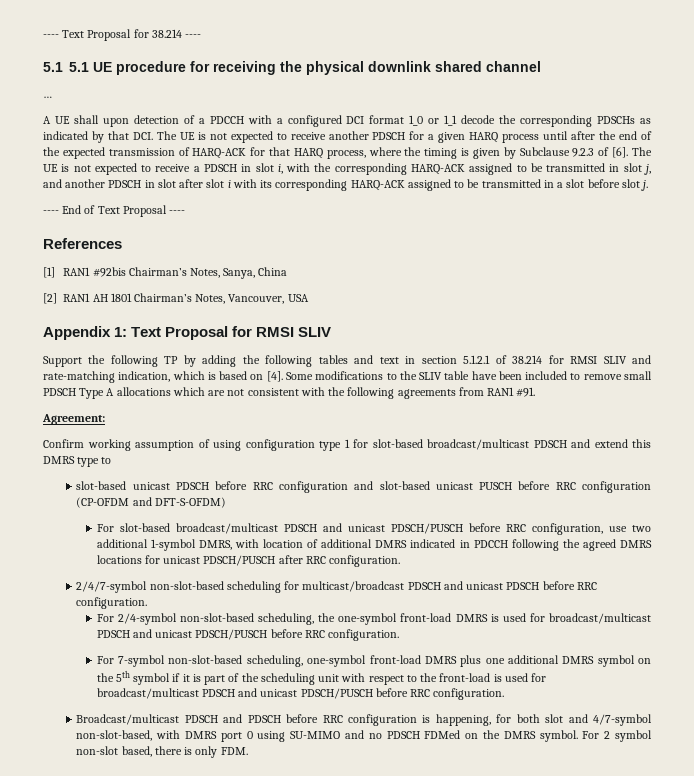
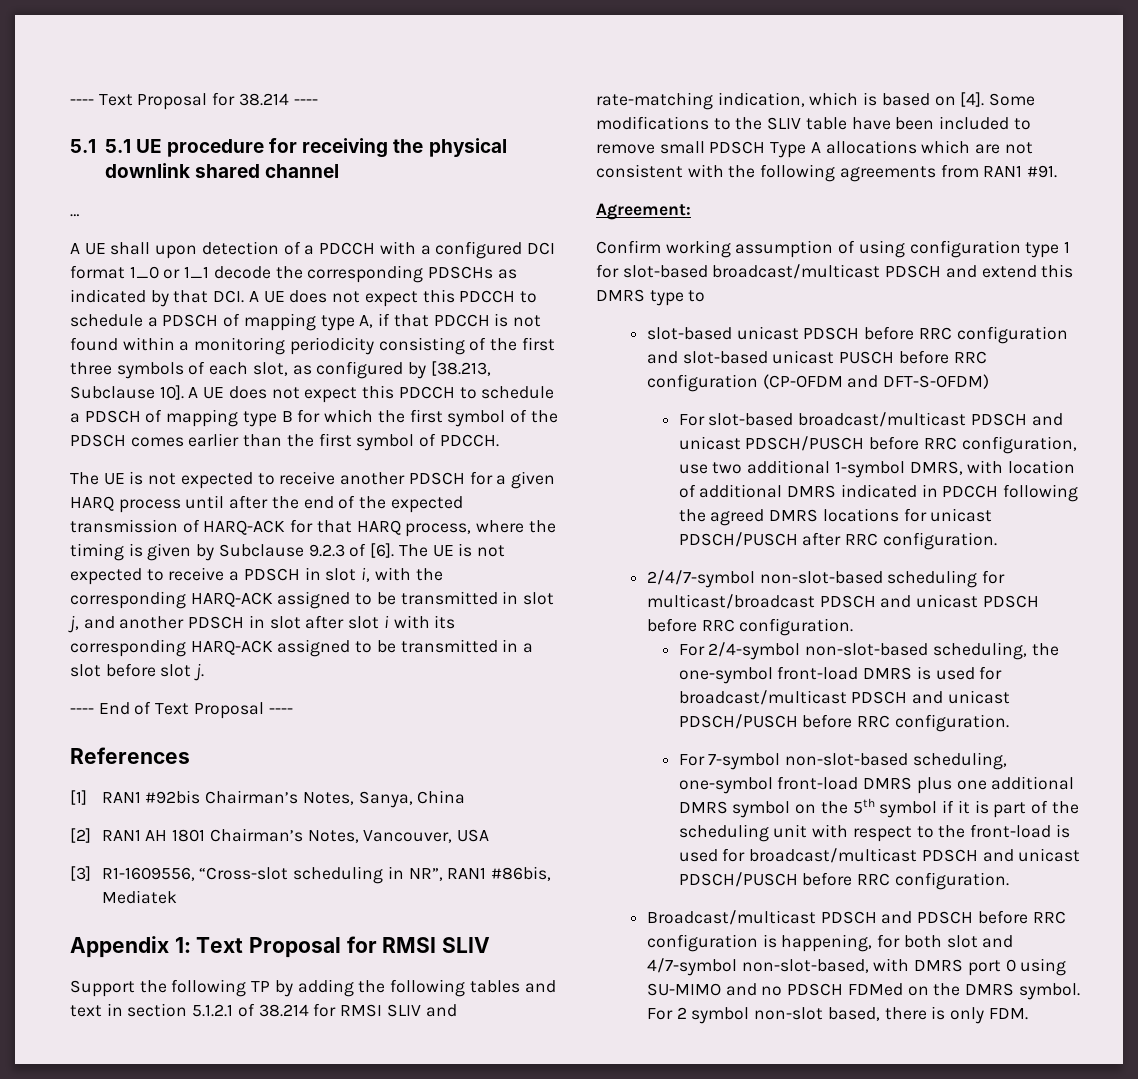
(153, 136) none -> [248,289,537,307] [70,313,541,331] [70,337,555,355] [70,361,491,379] [70,385,555,403] [70,409,558,427] [70,433,499,451] A UE does not expect this PDCCH to schedule a PDSCH of mapping type A, if that PDCCH is not found within a monitoring periodicity consisting of the first three symbols of each slot, as configured by [38.213, Subclause 10]. A UE does not expect this PDCCH to schedule a PDSCH of mapping type B for which the first symbol of the PDSCH comes earlier than the first symbol of PDCCH. //
(309, 298) none -> [70,866,552,884] [101,890,177,904] // [3] R1-1609556, “Cross-slot scheduling in NR”, RAN1 #86bis, Mediatek

